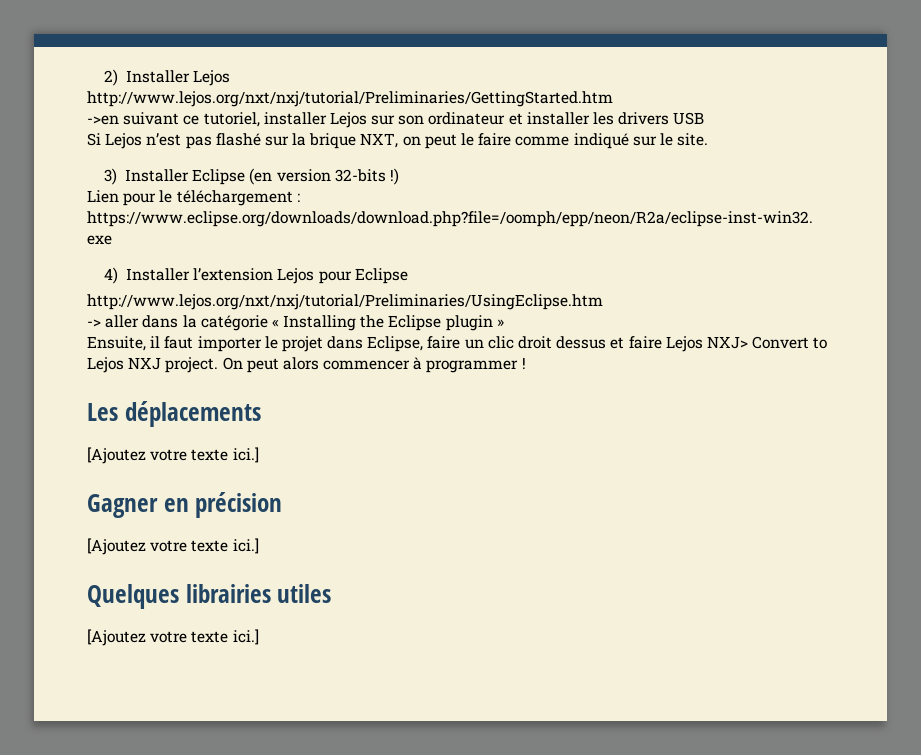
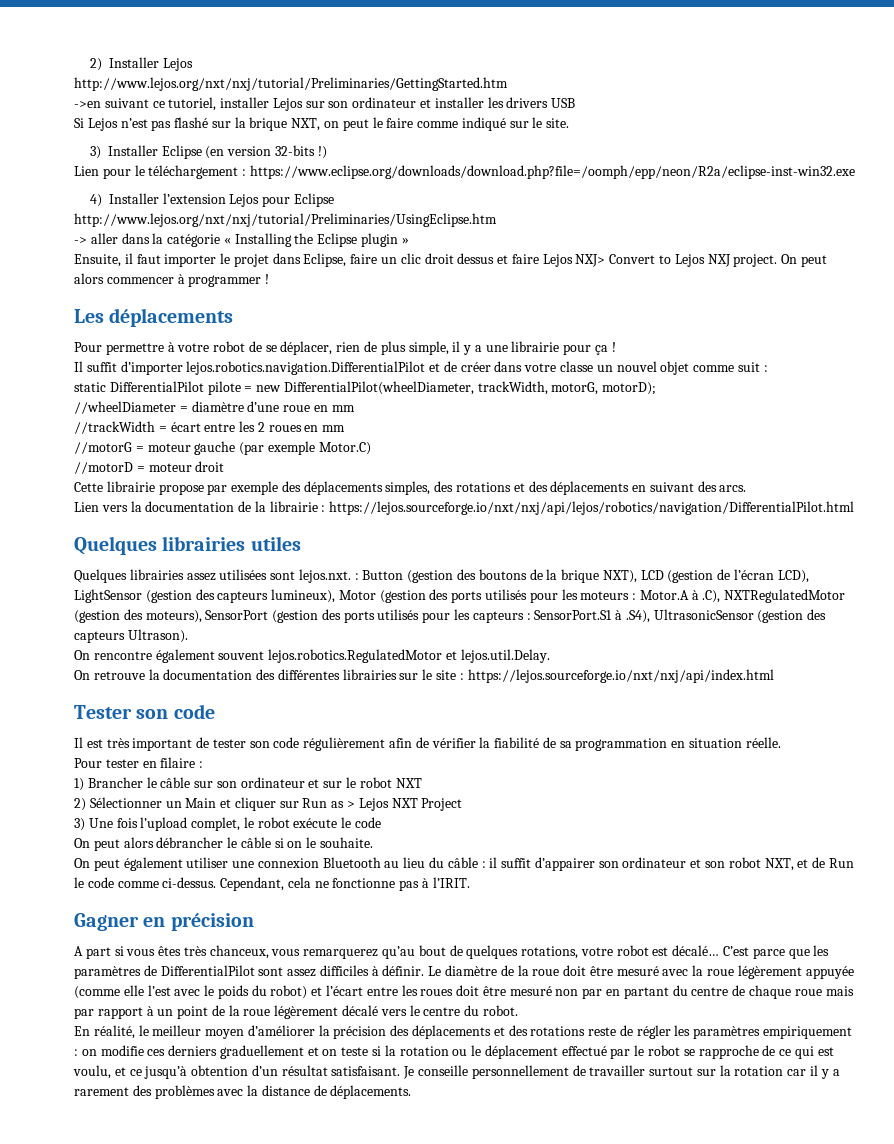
[87,447,259,464] [87,492,283,518] [87,538,259,555] [87,584,332,609] [87,629,259,646] [Ajoutez votre texte ici.] // Gagner en précision // [Ajoutez votre texte ici.] // Quelques librairies utiles // [Ajoutez votre texte ici.] -> [74,341,616,355] [74,361,768,375] [74,381,657,395] [74,401,355,414] [74,421,346,434] [74,441,371,455] [74,461,225,474] [74,481,747,495] [74,501,855,515] [74,536,301,555] [74,569,809,583] [74,589,846,603] [74,609,827,623] [74,629,188,643] [74,649,550,663] [74,669,774,683] [74,704,215,719] [74,737,781,751] [74,757,204,768] [74,777,422,791] [74,797,463,811] [74,817,382,831] [74,837,374,851] [74,857,854,871] [74,877,470,891] [74,913,254,931] [74,945,830,959] [74,965,854,979] [74,985,854,999] [74,1005,518,1019] [74,1025,853,1039] [74,1045,834,1059] [73,1065,840,1079] [74,1085,412,1099] Pour permettre à votre robot de se déplacer, rien de plus simple, il y a une librairie pour ça ! // Il suffit d’importer lejos.robotics.navigation.DifferentialPilot et de créer dans votre classe un nouvel objet comme suit : // static DifferentialPilot pilote = new DifferentialPilot(wheelDiameter, trackWidth, motorG, motorD); // //wheelDiameter = diamètre d’une roue en mm // //trackWidth = écart entre les 2 roues en mm // //motorG = moteur gauche (par exemple Motor.C) // //motorD = moteur droit // Cette librairie propose par exemple des déplacements simples, des rotations et des déplacements en suivant des arcs. // Lien vers la documentation de la librairie : https://lejos.sourceforge.io/nxt/nxj/api/lejos/robotics/navigation/DifferentialPilot.html // Quelques librairies utiles // Quelques librairies assez utilisées sont lejos.nxt. : Button (gestion des boutons de la brique NXT), LCD (gestion de l’écran LCD), LightSensor (gestion des capteurs lumineux), Motor (gestion des ports utilisés pour les moteurs : Motor.A à .C), NXTRegulatedMotor (gestion des moteurs), SensorPort (gestion des ports utilisés pour les capteurs : SensorPort.S1 à .S4), UltrasonicSensor (gestion des capteurs Ultrason). // On rencontre également souvent lejos.robotics.RegulatedMotor et lejos.util.Delay. // On retrouve la documentation des différentes librairies sur le site : https://lejos.sourceforge.io/nxt/nxj/api/index.html // Tester son code // Il est très important de tester son code régulièrement afin de vérifier la fiabilité de sa programmation en situation réelle. // Pour tester en filaire : // 1) Brancher le câble sur son ordinateur et sur le robot NXT // 2) Sélectionner un Main et cliquer sur Run as > Lejos NXT Project // 3) Une fois l’upload complet, le robot exécute le code // On peut alors débrancher le câble si on le souhaite. // On peut également utiliser une connexion Bluetooth au lieu du câble : il suffit d’appairer son ordinateur et son robot NXT, et de Run le code comme ci-dessus. Cependant, cela ne fonctionne pas à l’IRIT. // Gagner en précision // A part si vous êtes très chanceux, vous remarquerez qu’au bout de quelques rotations, votre robot est décalé… C’est parce que les paramètres de DifferentialPilot sont assez difficiles à définir. Le diamètre de la roue doit être mesuré avec la roue légèrement appuyée (comme elle l’est avec le poids du robot) et l’écart entre les roues doit être mesuré non par en partant du centre de chaque roue mais par rapport à un point de la roue légèrement décalé vers le centre du robot. // En réalité, le meilleur moyen d’améliorer la précision des déplacements et des rotations reste de régler les paramètres empiriquement : on modifie ces derniers graduellement et on teste si la rotation ou le déplacement effectué par le robot se rapproche de ce qui est voulu, et ce jusqu’à obtention d’un résultat satisfaisant. Je conseille personnellement de travailler surtout sur la rotation car il y a rarement des problèmes avec la distance de déplacements.

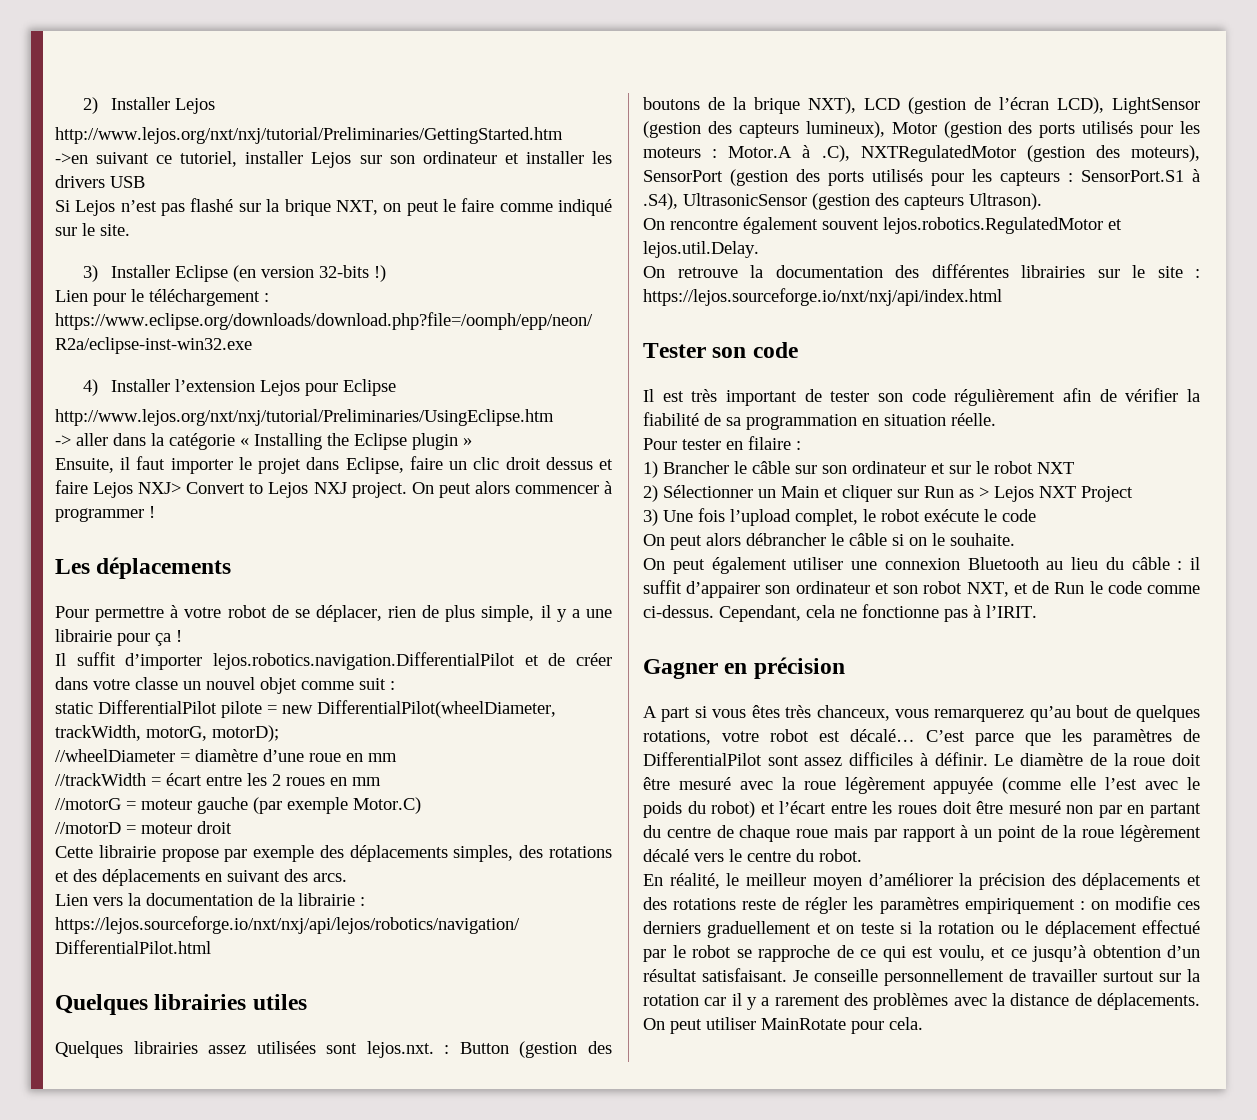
(412, 1092) none -> [643,1017,923,1034] On peut utiliser MainRotate pour cela.

